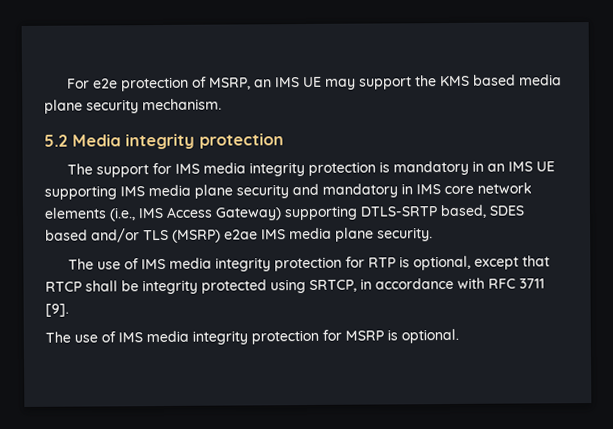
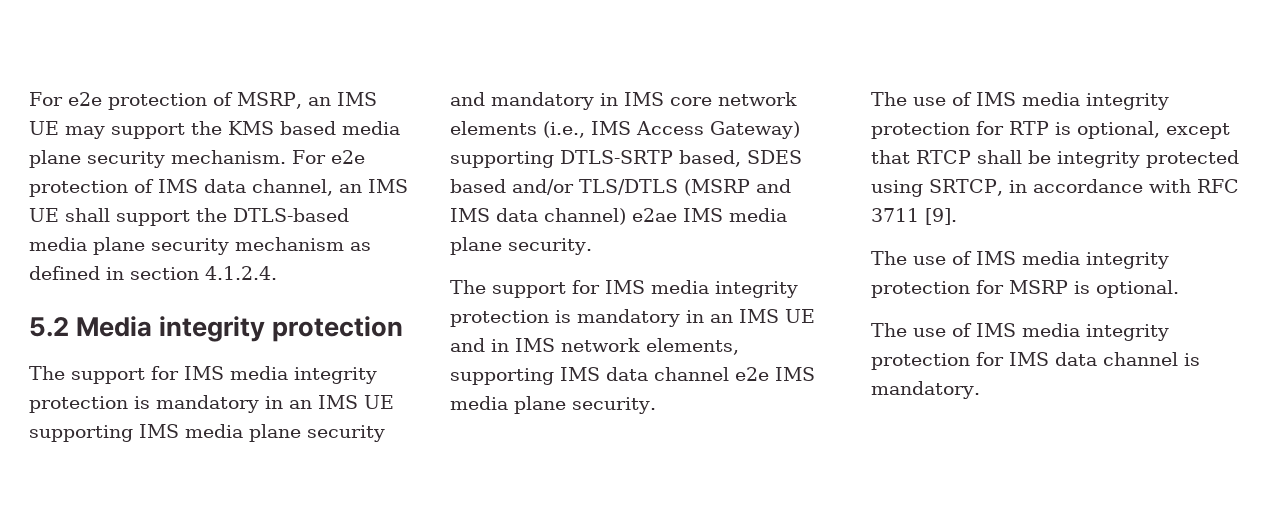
(222, 104) none -> [292,150,365,164] [29,179,408,197] [29,208,349,226] [29,237,371,255] [29,266,277,280] For e2e protection of IMS data channel, an IMS UE shall support the DTLS-based media plane security mechanism as defined in section 4.1.2.4.
[143,229,221,243] TLS (MSRP) -> [579,179,791,196] [450,208,626,225] TLS/DTLS (MSRP and IMS data channel)
(433, 234) none -> [450,280,798,298] [450,309,815,327] [450,338,739,355] [450,367,815,385] [450,396,656,414] // The support for IMS media integrity protection is mandatory in an IMS UE and in IMS network elements, supporting IMS data channel e2e IMS media plane security.
(459, 336) none -> [871,323,1169,341] [871,352,1200,370] [871,381,980,399] // The use of IMS media integrity protection for IMS data channel is mandatory.

